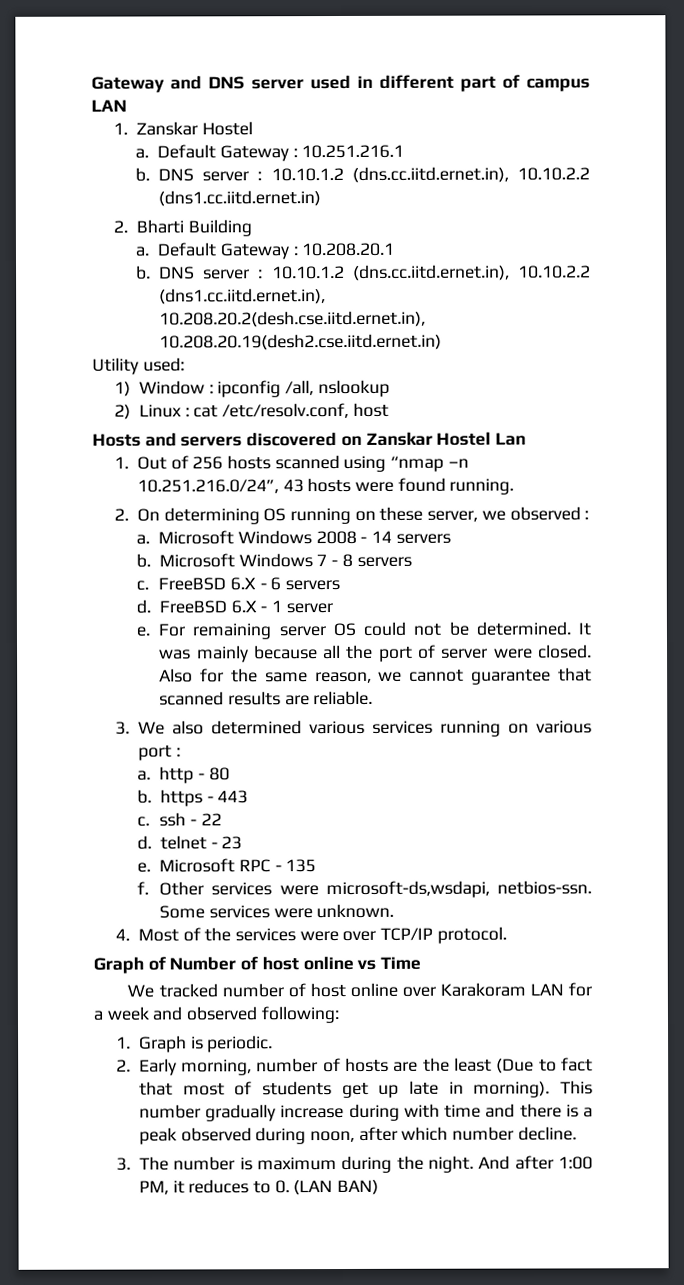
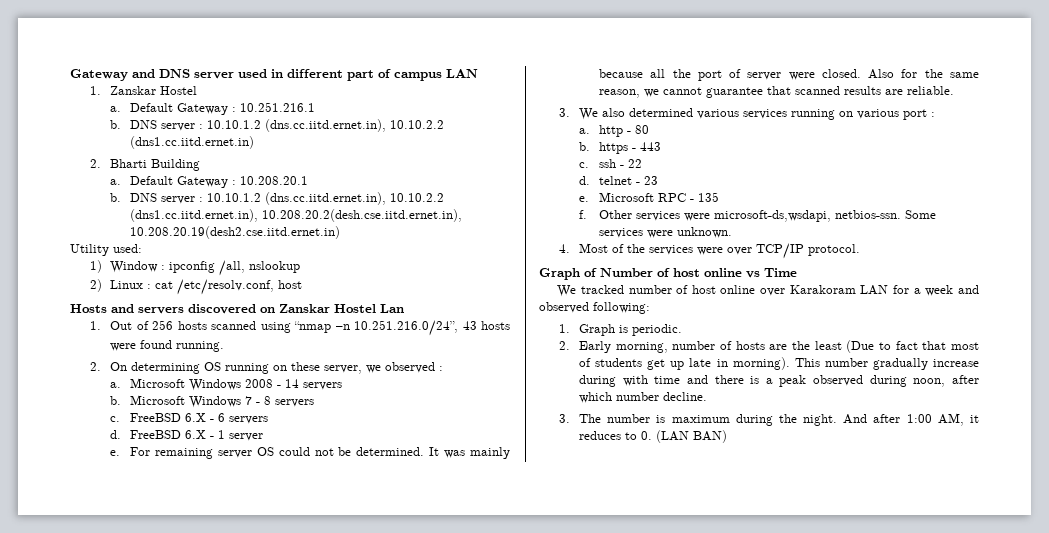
[138,1180,169,1195] PM, -> [937,413,964,426] AM,

